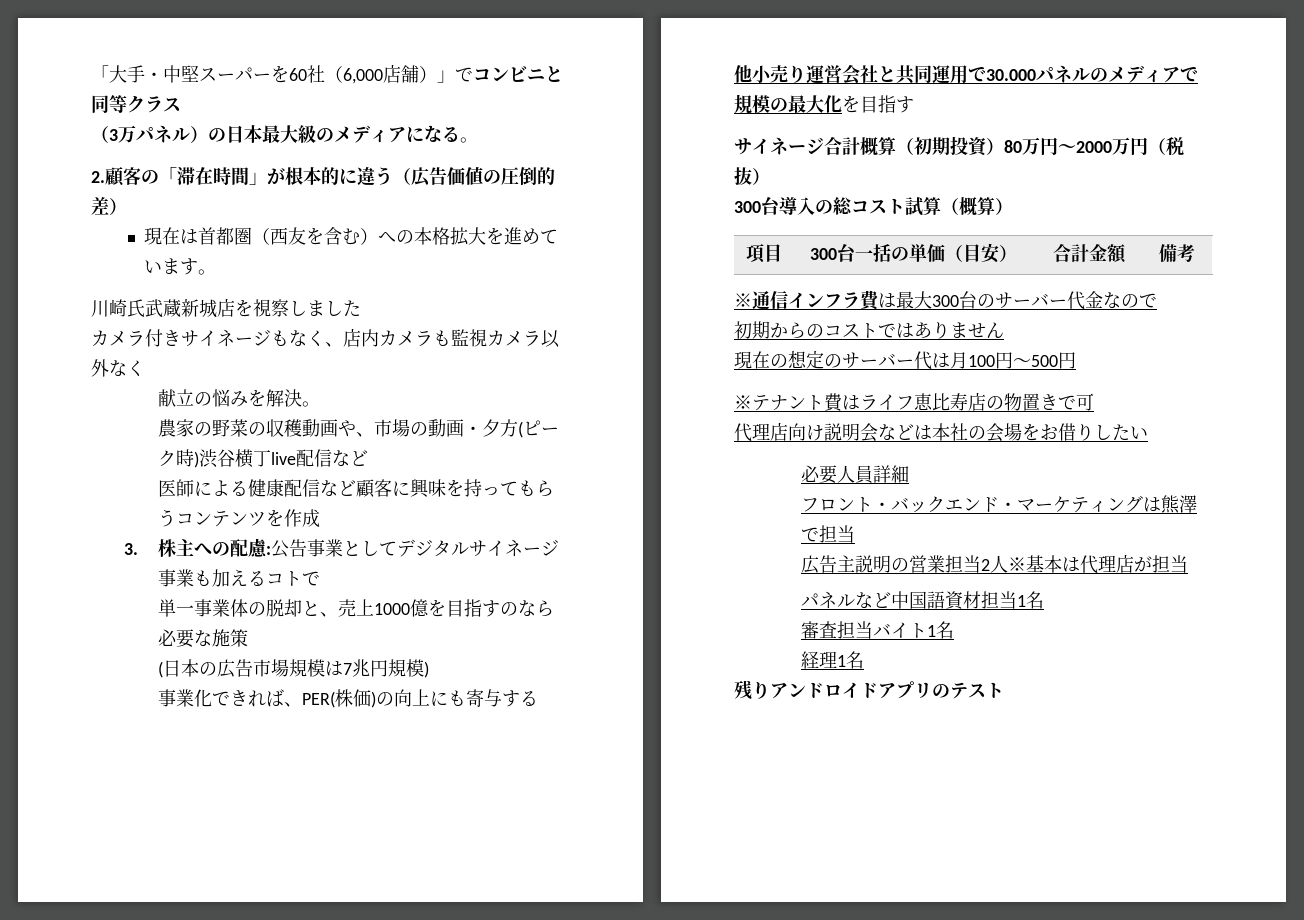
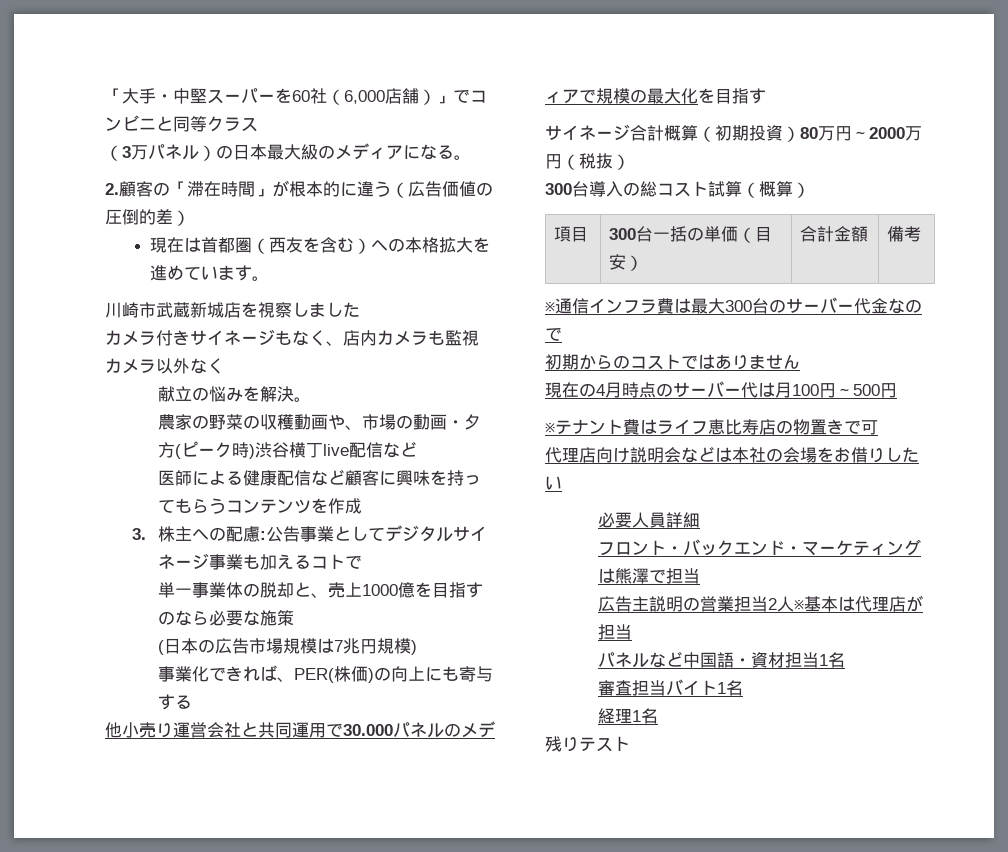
[127,299,145,318] 氏 -> [139,302,156,318] 市
[788,350,824,369] 想定 -> [596,382,656,398] 4月時点
(945, 600) none -> [734,658,752,666] ・
[770,681,950,699] アンドロイドアプリの -> (579, 744) none

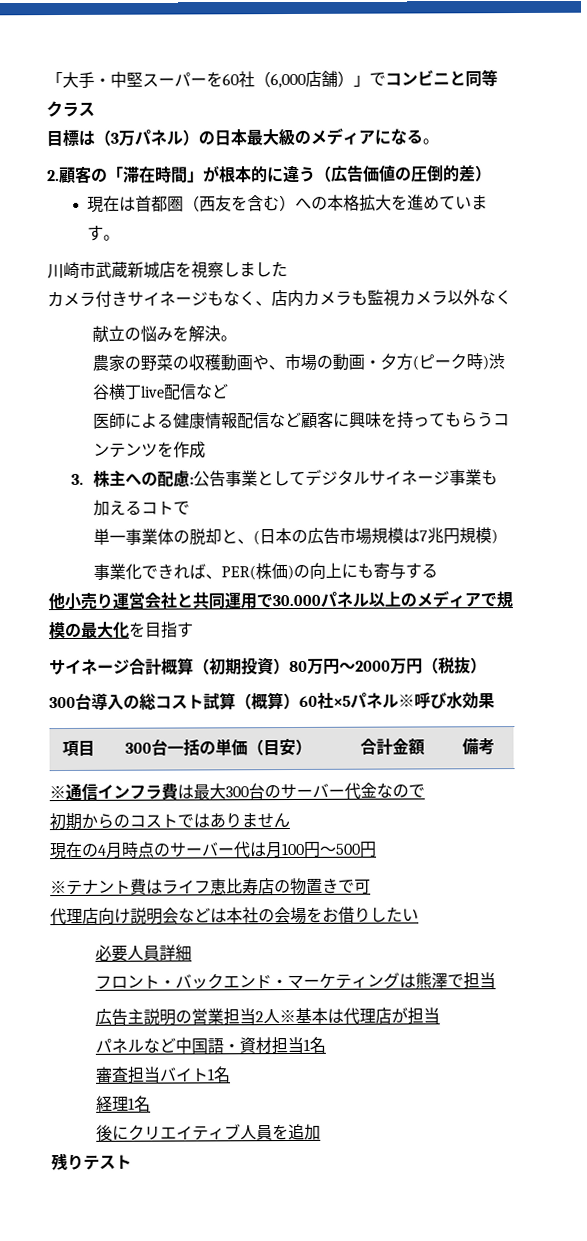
(258, 124) none -> [46,128,95,147] 目標は
(278, 478) none -> [205,412,239,430] 情報
[328,582,484,598] [158,610,295,626] 売上1000億を目指すのなら必要な施策 // -> (255, 542) none
(444, 730) none -> [368,591,401,608] 以上
(810, 190) none -> [299,692,495,709] 60社×5パネル※呼び水効果
(659, 716) none -> [96,1123,322,1141] // 後にクリエイティブ人員を追加

